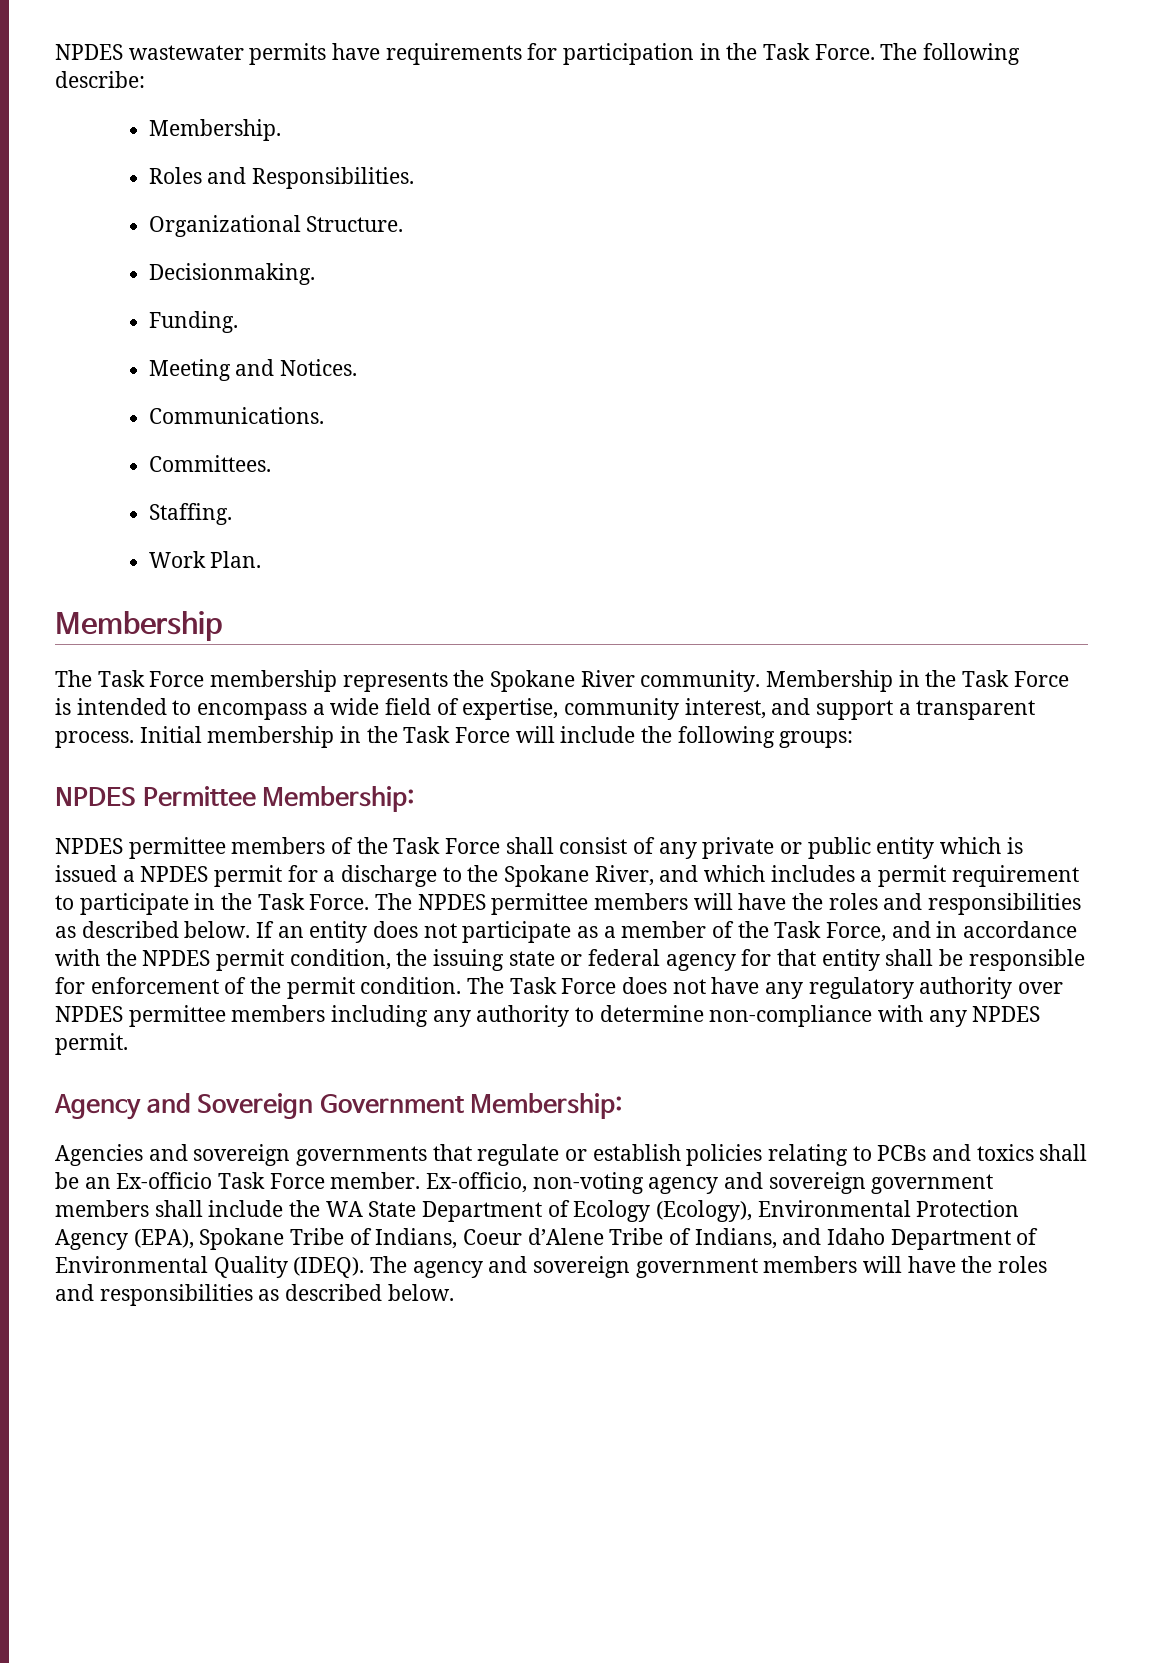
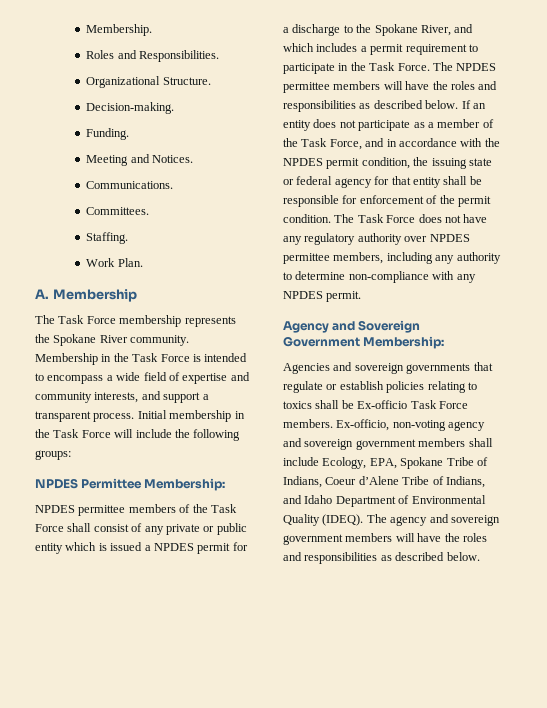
[55,43,1021,65] [55,71,145,88] NPDES wastewater permits have requirements for participation in the Task Force. The following describe: // -> (86, 30) none
[148,263,315,285] Decisionmaking. -> [86,102,175,114] Decision-making.
(262, 559) none -> [35,289,49,299] A.
[462,698,766,720] expertise, community interest, -> [182,372,250,384] [35,392,139,403] expertise and community interests,
[231,1005,326,1022] members -> [333,252,384,264] members,
[877,1144,972,1161] PCBs and -> (477, 386) none
[84,1177,111,1189] an -> (354, 404) none
[330,1172,421,1189] member. -> [283,419,333,428] members.
[289,1200,1020,1222] [55,1229,194,1250] the WA State Department of Ecology (Ecology), Environmental Protection Agency (EPA), -> [322,457,397,469] Ecology, EPA,

